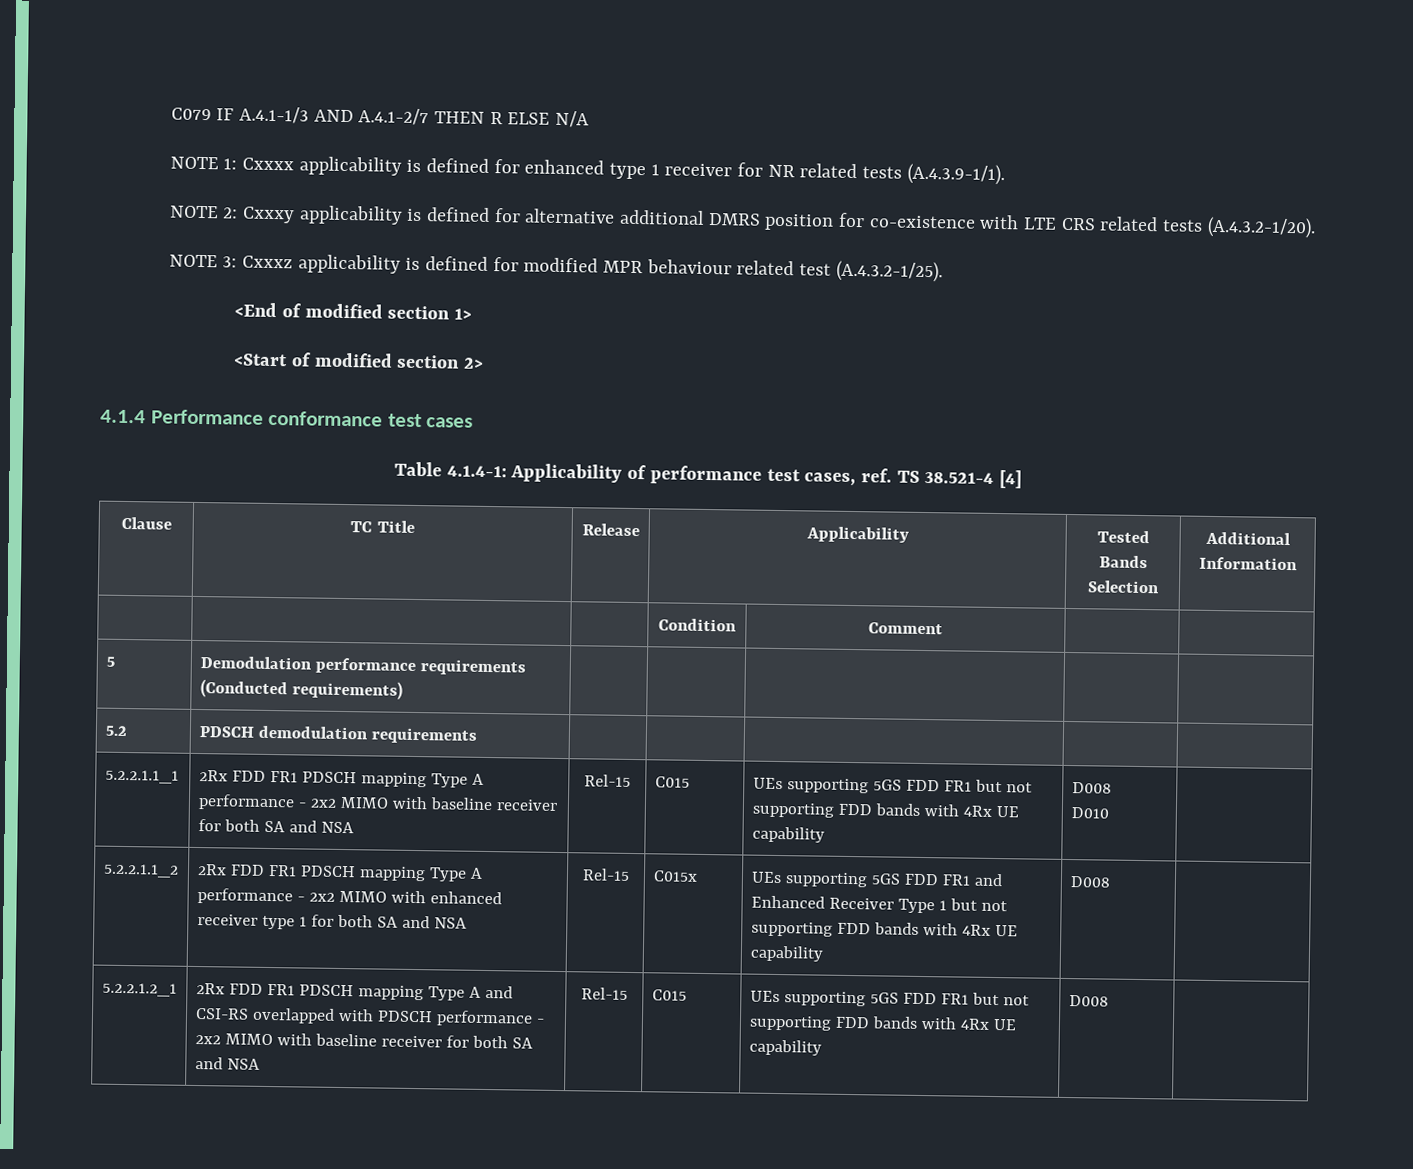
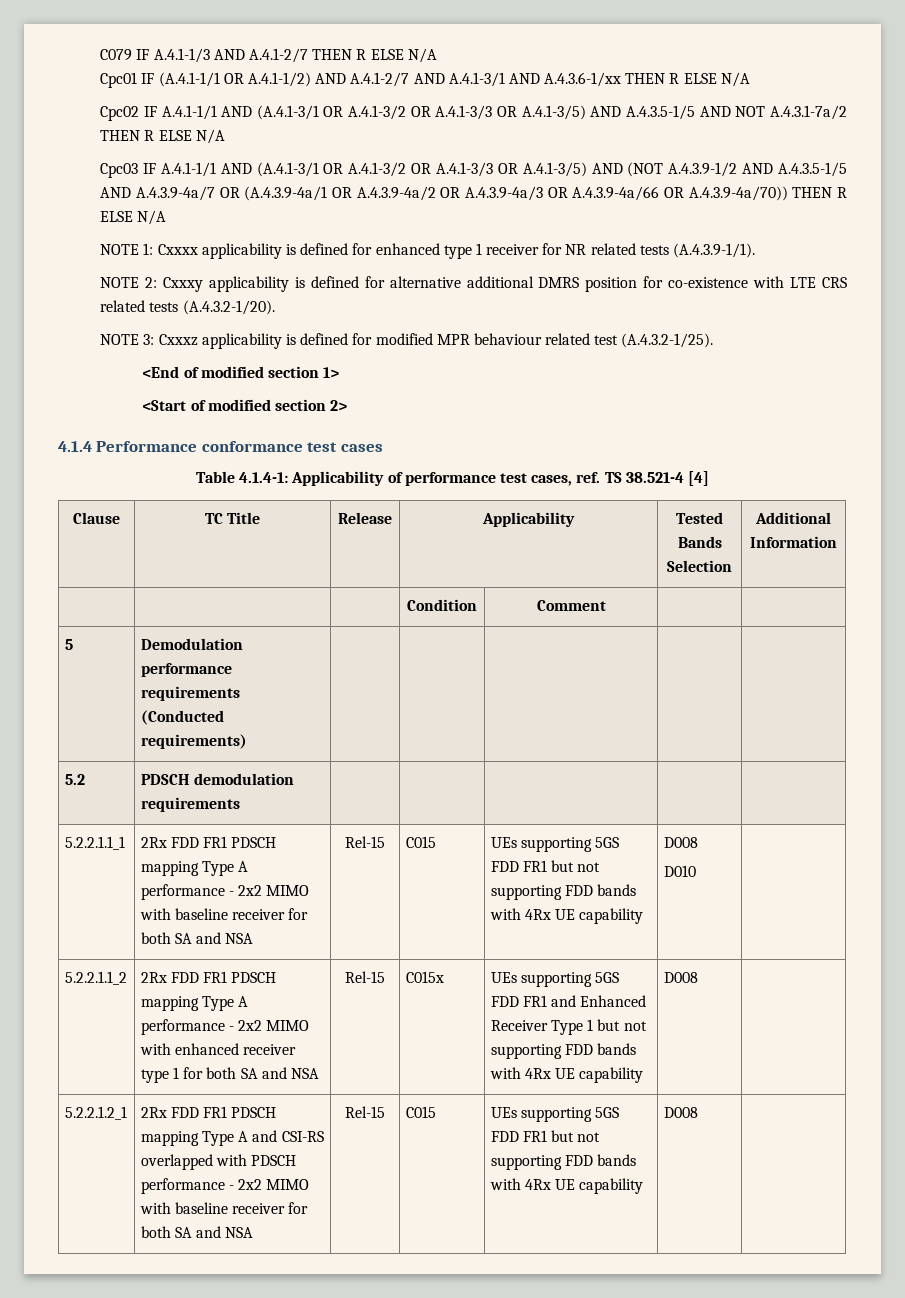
(589, 119) none -> [100,72,750,88] [100,105,847,121] [100,129,225,144] [100,162,847,178] [100,186,847,201] [100,210,167,225] // Cpc01 IF (A.4.1-1/1 OR A.4.1-1/2) AND A.4.1-2/7 AND A.4.1-3/1 AND A.4.3.6-1/xx THEN R ELSE N/A // Cpc02 IF A.4.1-1/1 AND (A.4.1-3/1 OR A.4.1-3/2 OR A.4.1-3/3 OR A.4.1-3/5) AND A.4.3.5-1/5 AND NOT A.4.3.1-7a/2 THEN R ELSE N/A // Cpc03 IF A.4.1-1/1 AND (A.4.1-3/1 OR A.4.1-3/2 OR A.4.1-3/3 OR A.4.1-3/5) AND (NOT A.4.3.9-1/2 AND A.4.3.5-1/5 AND A.4.3.9-4a/7 OR (A.4.3.9-4a/1 OR A.4.3.9-4a/2 OR A.4.3.9-4a/3 OR A.4.3.9-4a/66 OR A.4.3.9-4a/70)) THEN R ELSE N/A

